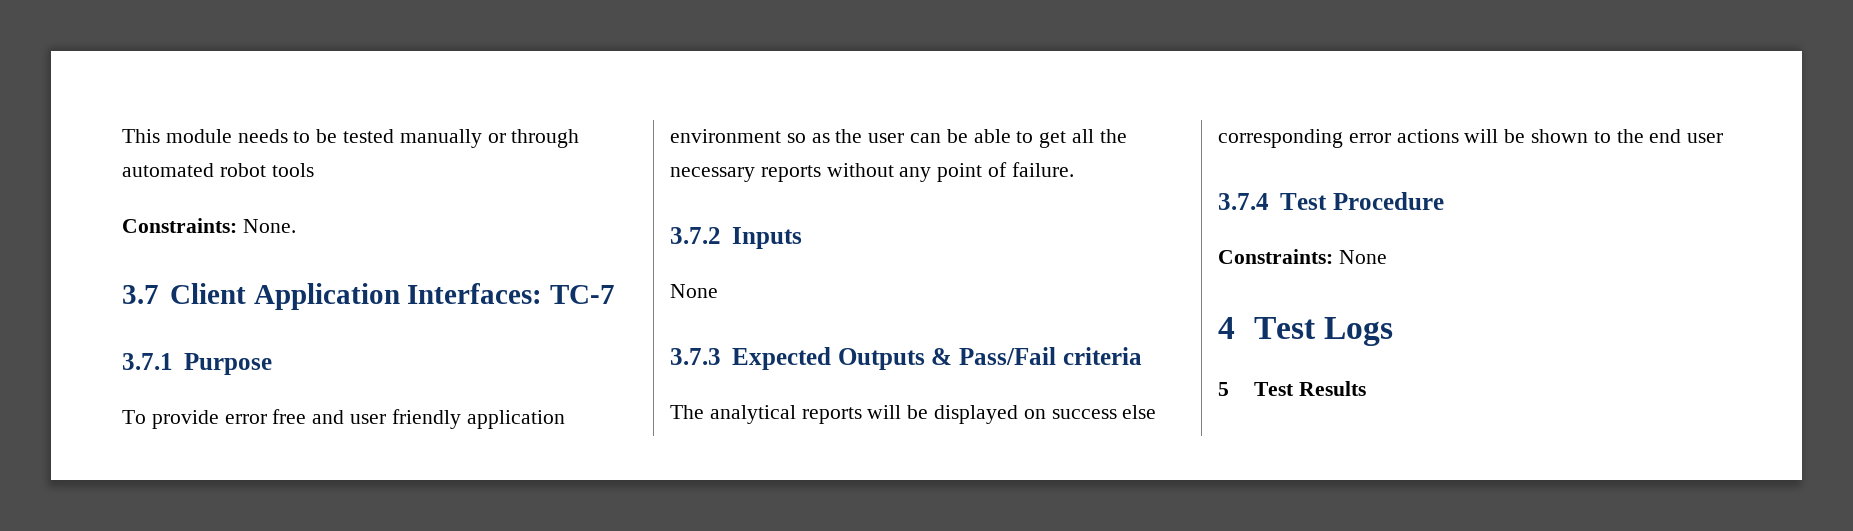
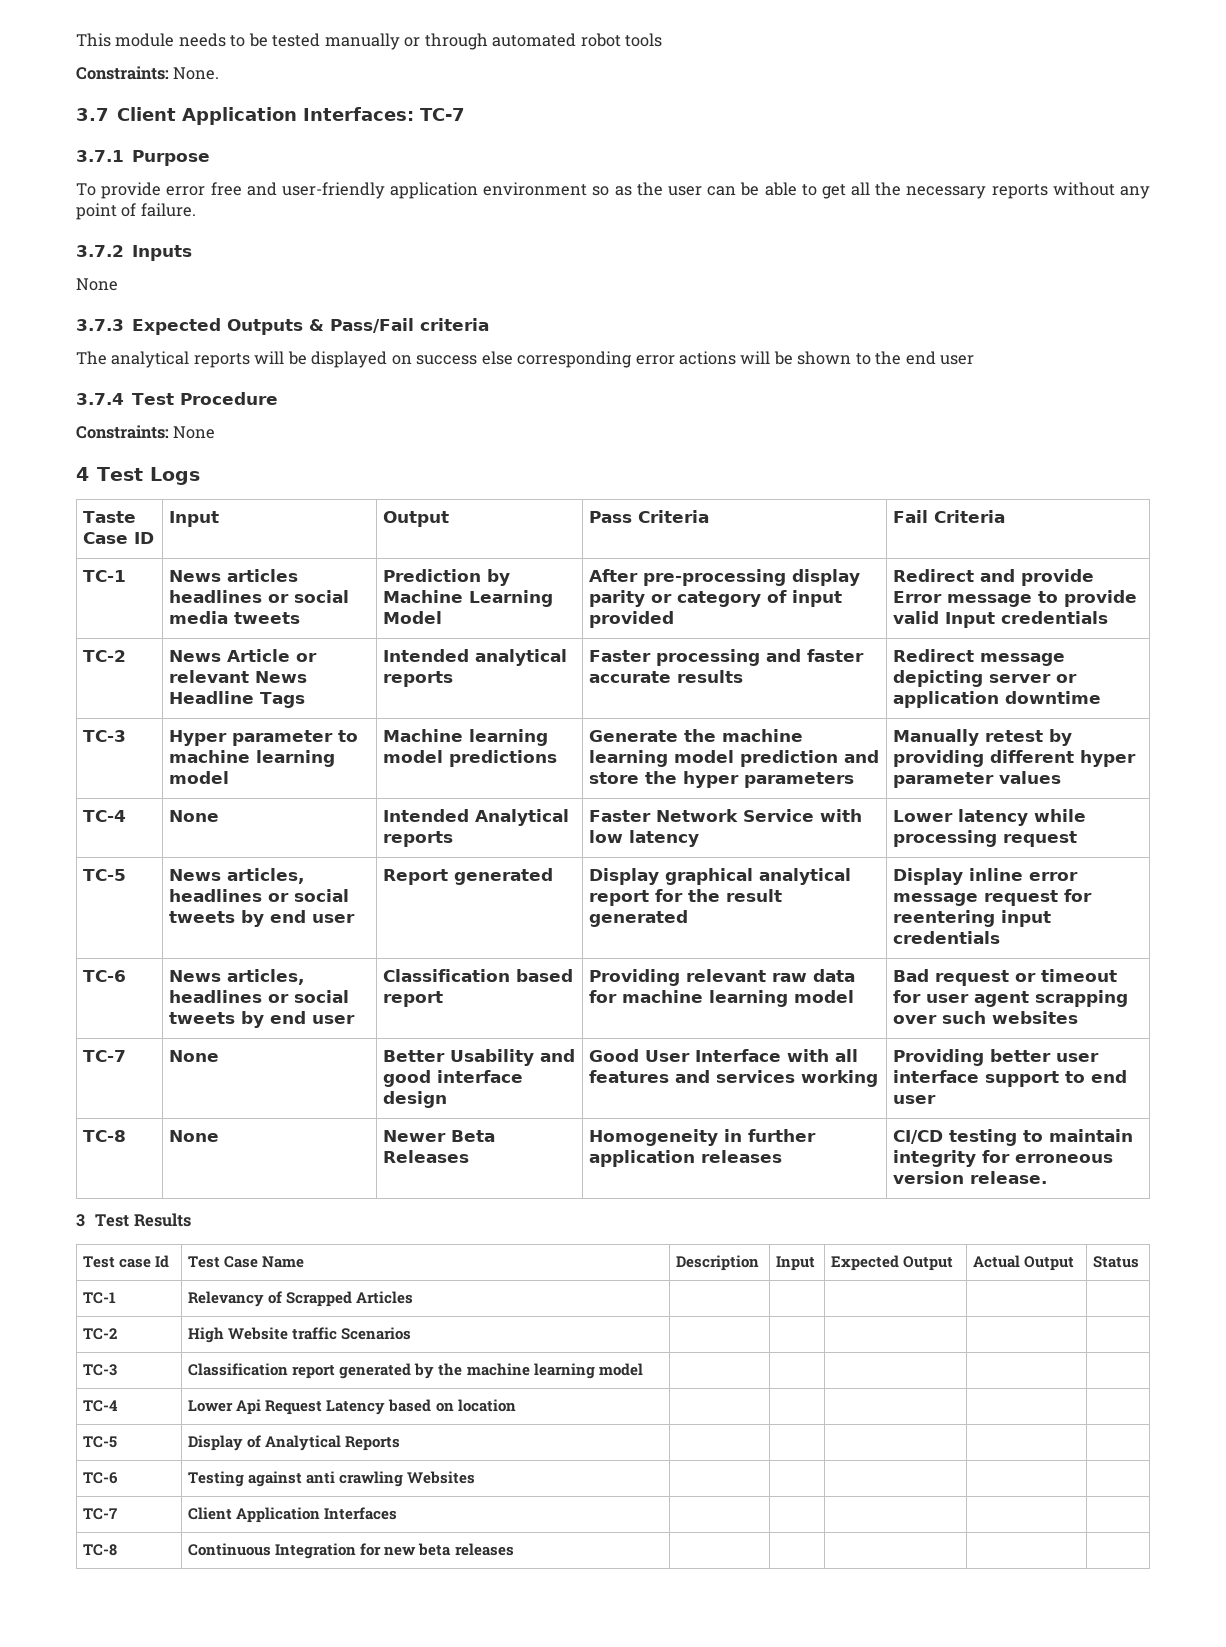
[350,409,461,429] user friendly -> [281,182,385,199] user-friendly
[1218,381,1367,396] // 5 Test Results -> [83,511,137,523] [83,532,155,544] [169,511,220,527] [383,511,450,527] [589,510,710,523] [893,510,1006,523] [83,570,127,582] [169,569,299,582] [169,590,350,603] [169,611,301,624] [383,569,511,586] [383,590,554,607] [383,611,443,624] [589,569,861,586] [589,590,843,607] [589,611,675,628] [893,569,1095,586] [893,590,1138,607] [893,611,1109,628] [83,650,127,662] [169,649,318,662] [169,670,308,683] [169,691,306,708] [383,649,568,666] [383,671,454,687] [589,649,865,666] [589,670,744,683] [893,649,1066,666] [893,670,1078,687] [893,691,1102,708] [83,730,127,742] [169,730,359,746] [169,750,336,767] [169,771,230,784] [383,729,549,746] [383,750,558,767] [589,729,804,742] [589,750,880,767] [589,771,855,788] [893,729,1073,746] [893,750,1137,767] [893,771,1062,788] [83,810,127,822] [169,810,220,822] [383,809,570,826] [383,831,454,847] [589,809,863,822] [589,830,700,847] [893,809,1087,826] [893,830,1078,847] [83,869,127,881] [169,868,305,884] [169,889,350,902] [169,910,356,927] [383,868,554,885] [589,868,852,885] [589,889,783,906] [589,910,689,927] [893,868,1079,885] [893,889,1093,906] [893,910,1052,927] [893,931,1001,944] [83,970,127,982] [169,969,305,985] [169,990,350,1003] [169,1011,356,1028] [383,969,574,982] [383,991,444,1007] [589,969,856,986] [589,990,855,1007] [893,969,1118,986] [893,990,1129,1007] [893,1011,1079,1024] [83,1050,127,1062] [169,1050,220,1062] [383,1049,576,1066] [383,1070,524,1087] [383,1091,448,1108] [589,1049,859,1062] [589,1070,879,1087] [893,1049,1100,1066] [893,1070,1128,1087] [893,1095,937,1104] [83,1130,127,1142] [169,1130,220,1142] [383,1130,496,1142] [383,1150,470,1163] [589,1129,817,1146] [589,1150,783,1167] [893,1129,1134,1146] [893,1150,1114,1167] [893,1171,1048,1184] [76,1213,191,1227] [83,1255,170,1268] [188,1256,305,1268] [676,1255,760,1271] [776,1256,816,1271] [831,1255,954,1271] [973,1255,1075,1271] [1093,1256,1140,1268] [83,1292,117,1304] [188,1291,414,1307] [83,1328,118,1340] [188,1327,412,1343] [83,1364,118,1376] [188,1363,643,1379] [83,1400,119,1412] [188,1399,516,1415] [83,1436,118,1448] [188,1435,401,1451] [83,1472,119,1484] [188,1471,476,1487] [83,1508,118,1520] [188,1507,398,1523] [83,1544,118,1556] [188,1543,514,1559] // Taste Case ID | Input | Output | Pass Criteria | Fail Criteria // TC-1 | News articles headlines or social media tweets | Prediction by Machine Learning Model | After pre-processing display parity or category of input provided | Redirect and provide Error message to provide valid Input credentials // TC-2 | News Article or relevant News Headline Tags | Intended analytical reports | Faster processing and faster accurate results | Redirect message depicting server or application downtime // TC-3 | Hyper parameter to machine learning model | Machine learning model predictions | Generate the machine learning model prediction and store the hyper parameters | Manually retest by providing different hyper parameter values // TC-4 | None | Intended Analytical reports | Faster Network Service with low latency | Lower latency while processing request // TC-5 | News articles, headlines or social tweets by end user | Report generated | Display graphical analytical report for the result generated | Display inline error message request for reentering input credentials // TC-6 | News articles, headlines or social tweets by end user | Classification based report | Providing relevant raw data for machine learning model | Bad request or timeout for user agent scrapping over such websites // TC-7 | None | Better Usability and good interface design | Good User Interface with all features and services working | Providing better user interface support to end user // TC-8 | None | Newer Beta Releases | Homogeneity in further application releases | CI/CD testing to maintain integrity for erroneous version release. // 3 Test Results // Test case Id | Test Case Name | Description | Input | Expected Output | Actual Output | Status // TC-1 | Relevancy of Scrapped Articles | | | | | // TC-2 | High Website traffic Scenarios | | | | | // TC-3 | Classification report generated by the machine learning model | | | | | // TC-4 | Lower Api Request Latency based on location | | | | | // TC-5 | Display of Analytical Reports | | | | | // TC-6 | Testing against anti crawling Websites | | | | | // TC-7 | Client Application Interfaces | | | | | // TC-8 | Continuous Integration for new beta releases | | | | |

